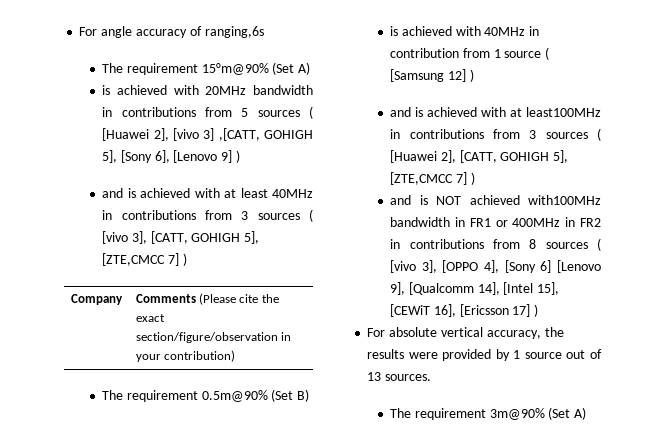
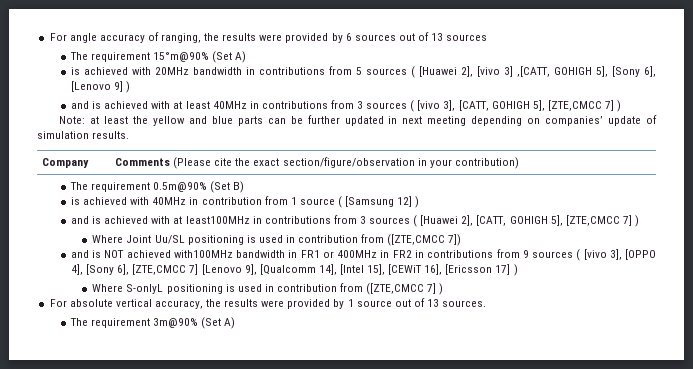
[204,26,264,38] ranging,6s -> [161,32,488,43] ranging, the results were provided by 6 sources out of 13 sources
(187, 259) none -> [59,115,657,126] [37,131,130,139] // Note: at least the yellow and blue parts can be further updated in next meeting depending on companies’ update of simulation results.
(475, 178) none -> [92,234,462,246] // Where Joint Uu/SL positioning is used in contribution from ([ZTE,CMCC 7])
[529,239,537,249] 8 -> [522,250,529,258] 9
[540,260,552,273] 6] -> [117,264,199,275] 6], [ZTE,CMCC 7]
(539, 310) none -> [92,283,444,295] // Where S-onlyL positioning is used in contribution from ([ZTE,CMCC 7] )

